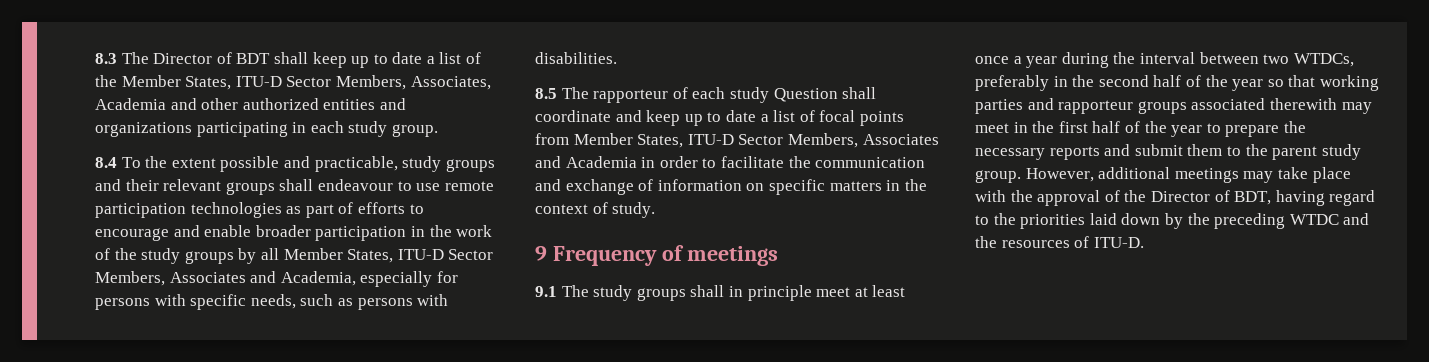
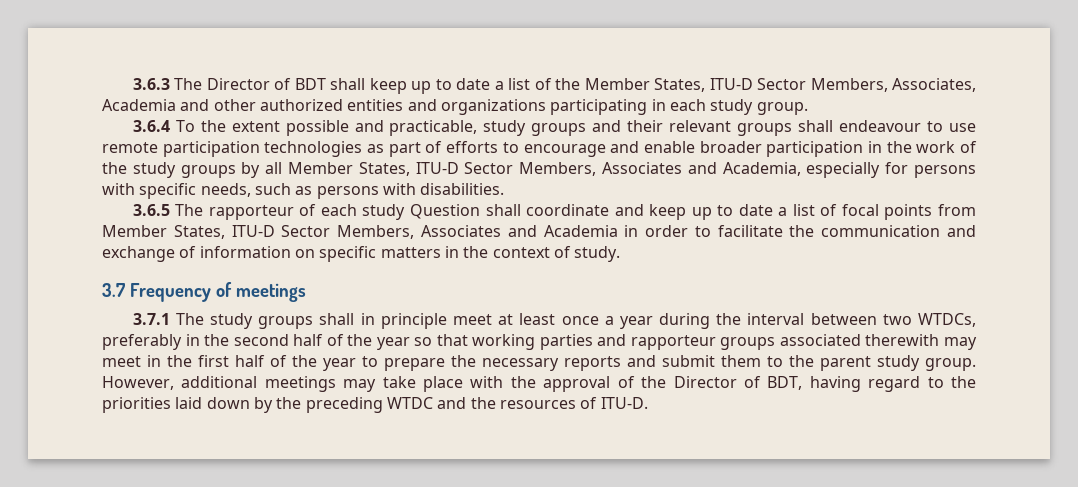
[95,53,117,64] 8.3 -> [132,78,170,90] 3.6.3
[95,157,117,168] 8.4 -> [132,120,170,132] 3.6.4
[535,88,557,99] 8.5 -> [132,204,170,216] 3.6.5
[535,246,547,261] 9 -> [102,283,125,297] 3.7
[535,286,557,297] 9.1 -> [132,313,170,325] 3.7.1

